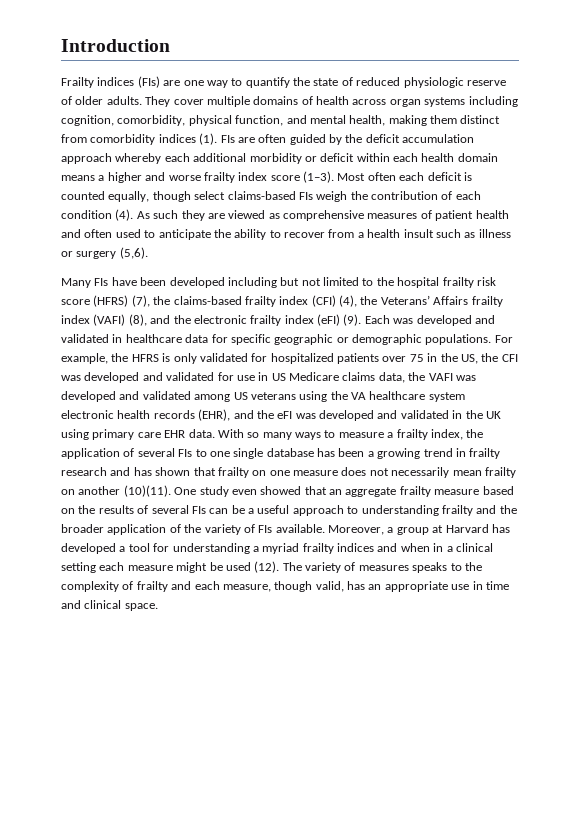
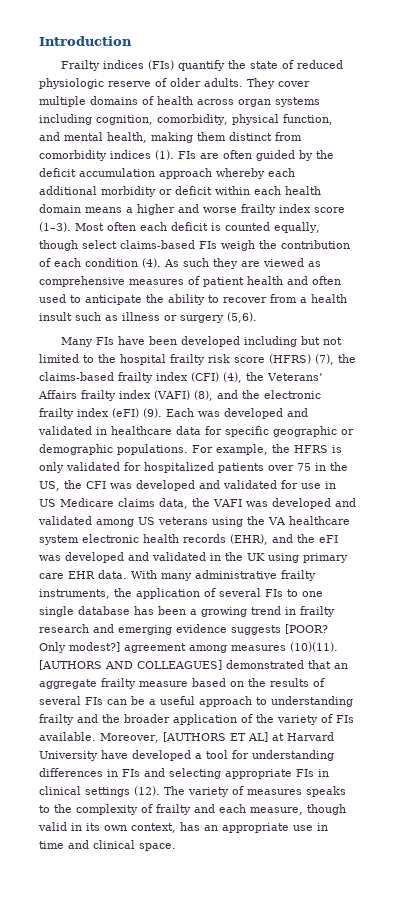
[163,78,243,88] are one way to -> (174, 65) none
[247,429,463,440] so many ways to measure a frailty index, -> [161,570,316,581] [39,589,110,599] many administrative frailty instruments,
[133,467,516,478] [61,485,302,497] has shown that frailty on one measure does not necessarily mean frailty on another (10)(11). One study even showed -> [118,624,328,635] [39,642,338,653] [39,660,304,670] emerging evidence suggests [POOR? Only modest?] agreement among measures (10)(11). [AUTHORS AND COLLEAGUES] demonstrated
[387,524,510,535] a group at Harvard has -> [162,732,334,742] [39,750,128,761] [AUTHORS ET AL] at Harvard University have
[252,543,493,554] [61,562,251,573] a myriad frailty indices and when in a clinical setting each measure might be used -> [39,768,329,779] [39,786,130,797] differences in FIs and selecting appropriate FIs in clinical settings
[315,581,344,592] valid, -> [38,822,176,833] valid in its own context,

